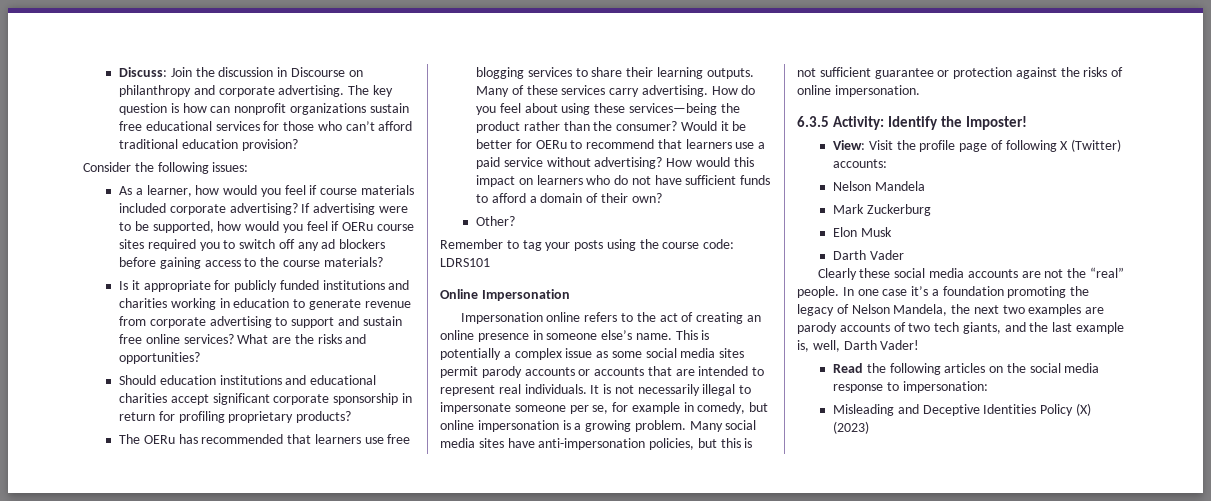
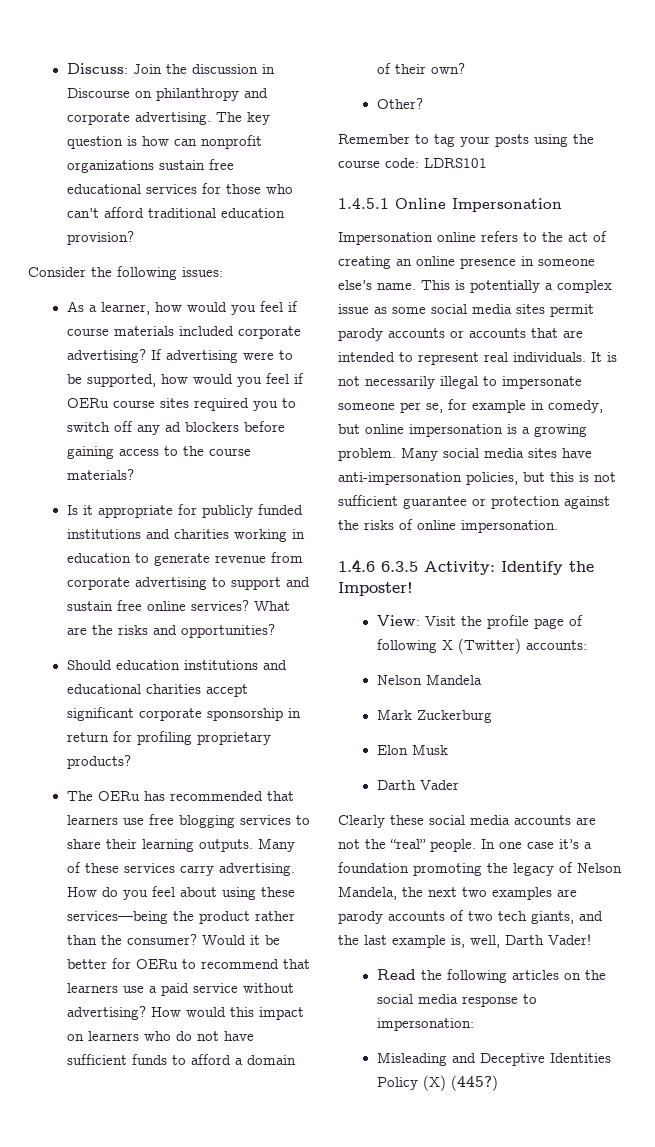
(490, 262) none -> [338,198,389,209] 1.4.5.1
(920, 91) none -> [338,559,375,572] 1.4.6
[832,421,869,434] (2023) -> [450,1075,498,1091] (445?)

